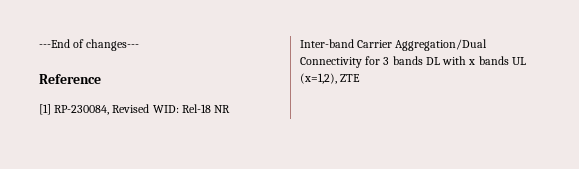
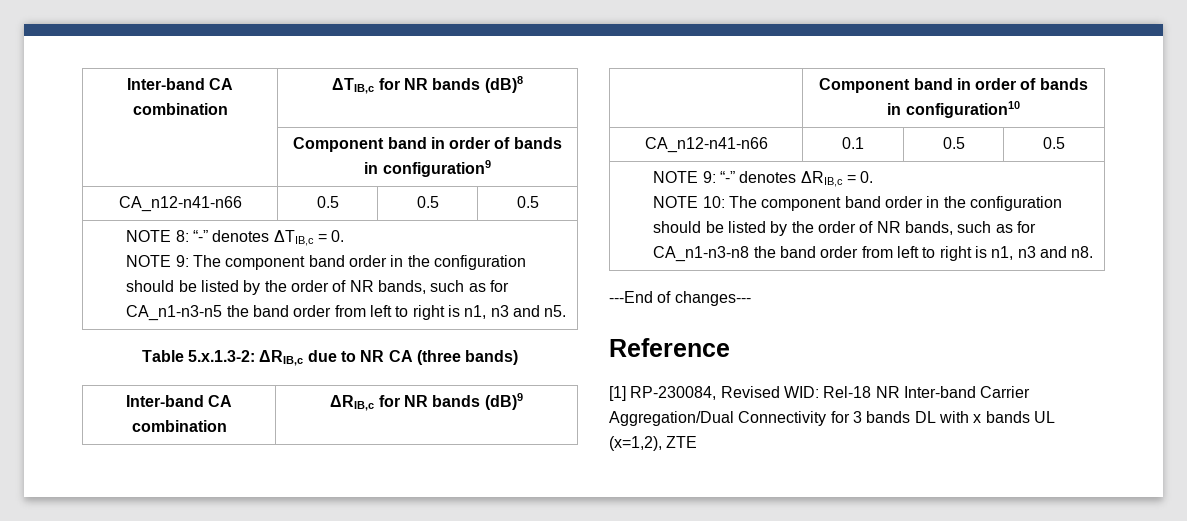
(39, 43) none -> [126,78,234,90] [132,103,228,115] [332,76,523,94] [293,137,562,152] [364,160,491,177] [118,196,242,212] [316,196,339,208] [416,196,439,208] [516,196,539,208] [126,230,345,246] [126,255,526,270] [126,280,509,295] [126,305,567,321] [141,350,519,366] [125,395,233,407] [131,420,227,432] [330,393,523,411] [819,78,1088,93] [887,101,1020,118] [644,137,768,153] [842,137,864,149] [942,137,965,149] [1043,137,1065,149] [653,171,874,187] [653,196,1062,211] [653,221,1036,236] [653,246,1094,262] Inter-band CA combination | ΔTIB,c for NR bands (dB)8 // | Component band in order of bands in configuration9 // CA_n12-n41-n66 | 0.5 | 0.5 | 0.5 // NOTE 8: “-” denotes ΔTIB,c = 0. // NOTE 9: The component band order in the configuration should be listed by the order of NR bands, such as for CA_n1-n3-n5 the band order from left to right is n1, n3 and n5. // Table 5.x.1.3-2: ΔRIB,c due to NR CA (three bands) // Inter-band CA combination | ΔRIB,c for NR bands (dB)9 // | Component band in order of bands in configuration10 // CA_n12-n41-n66 | 0.1 | 0.5 | 0.5 // NOTE 9: “-” denotes ΔRIB,c = 0. // NOTE 10: The component band order in the configuration should be listed by the order of NR bands, such as for CA_n1-n3-n8 the band order from left to right is n1, n3 and n8. //

